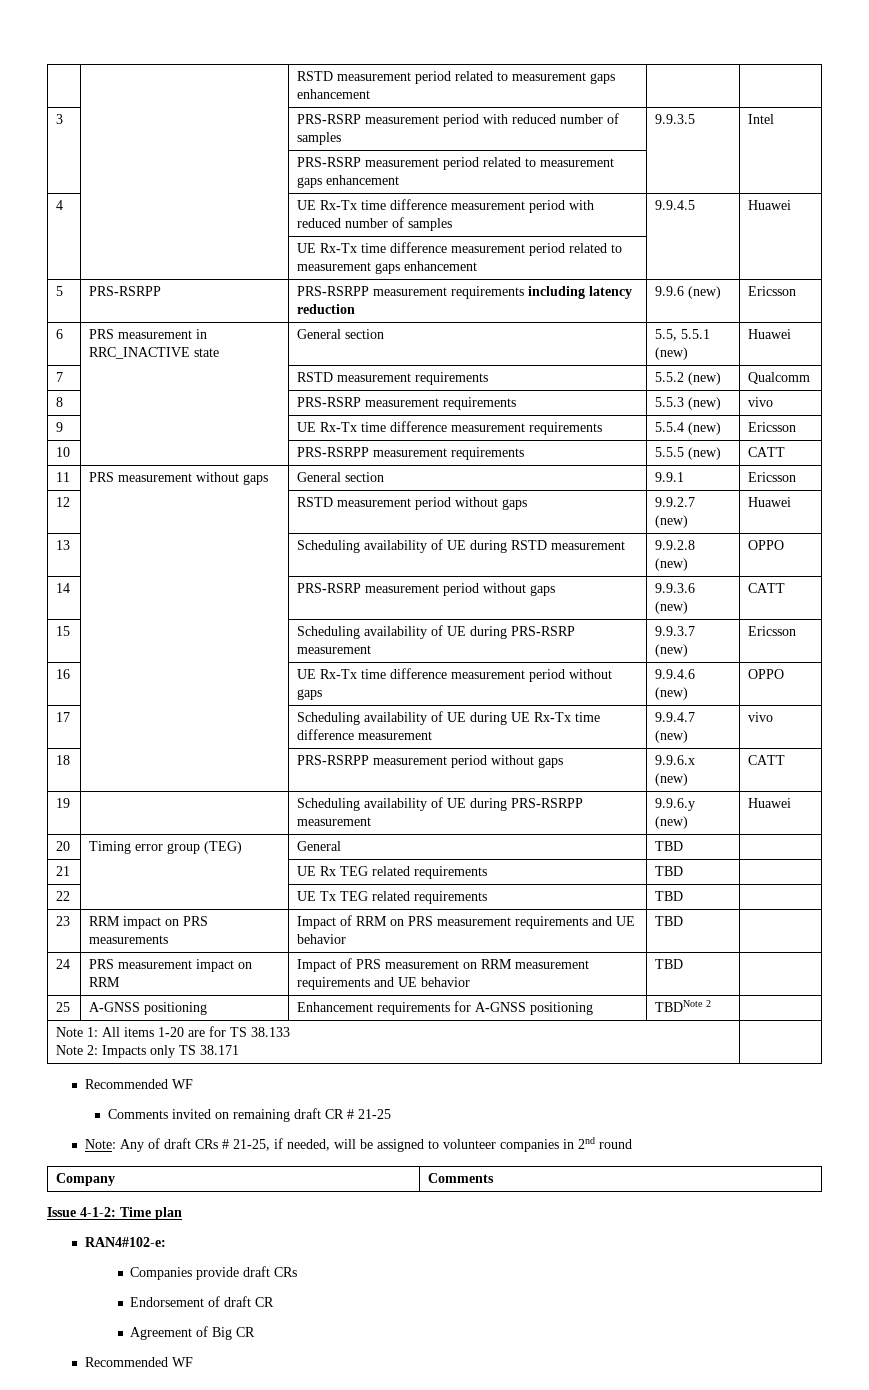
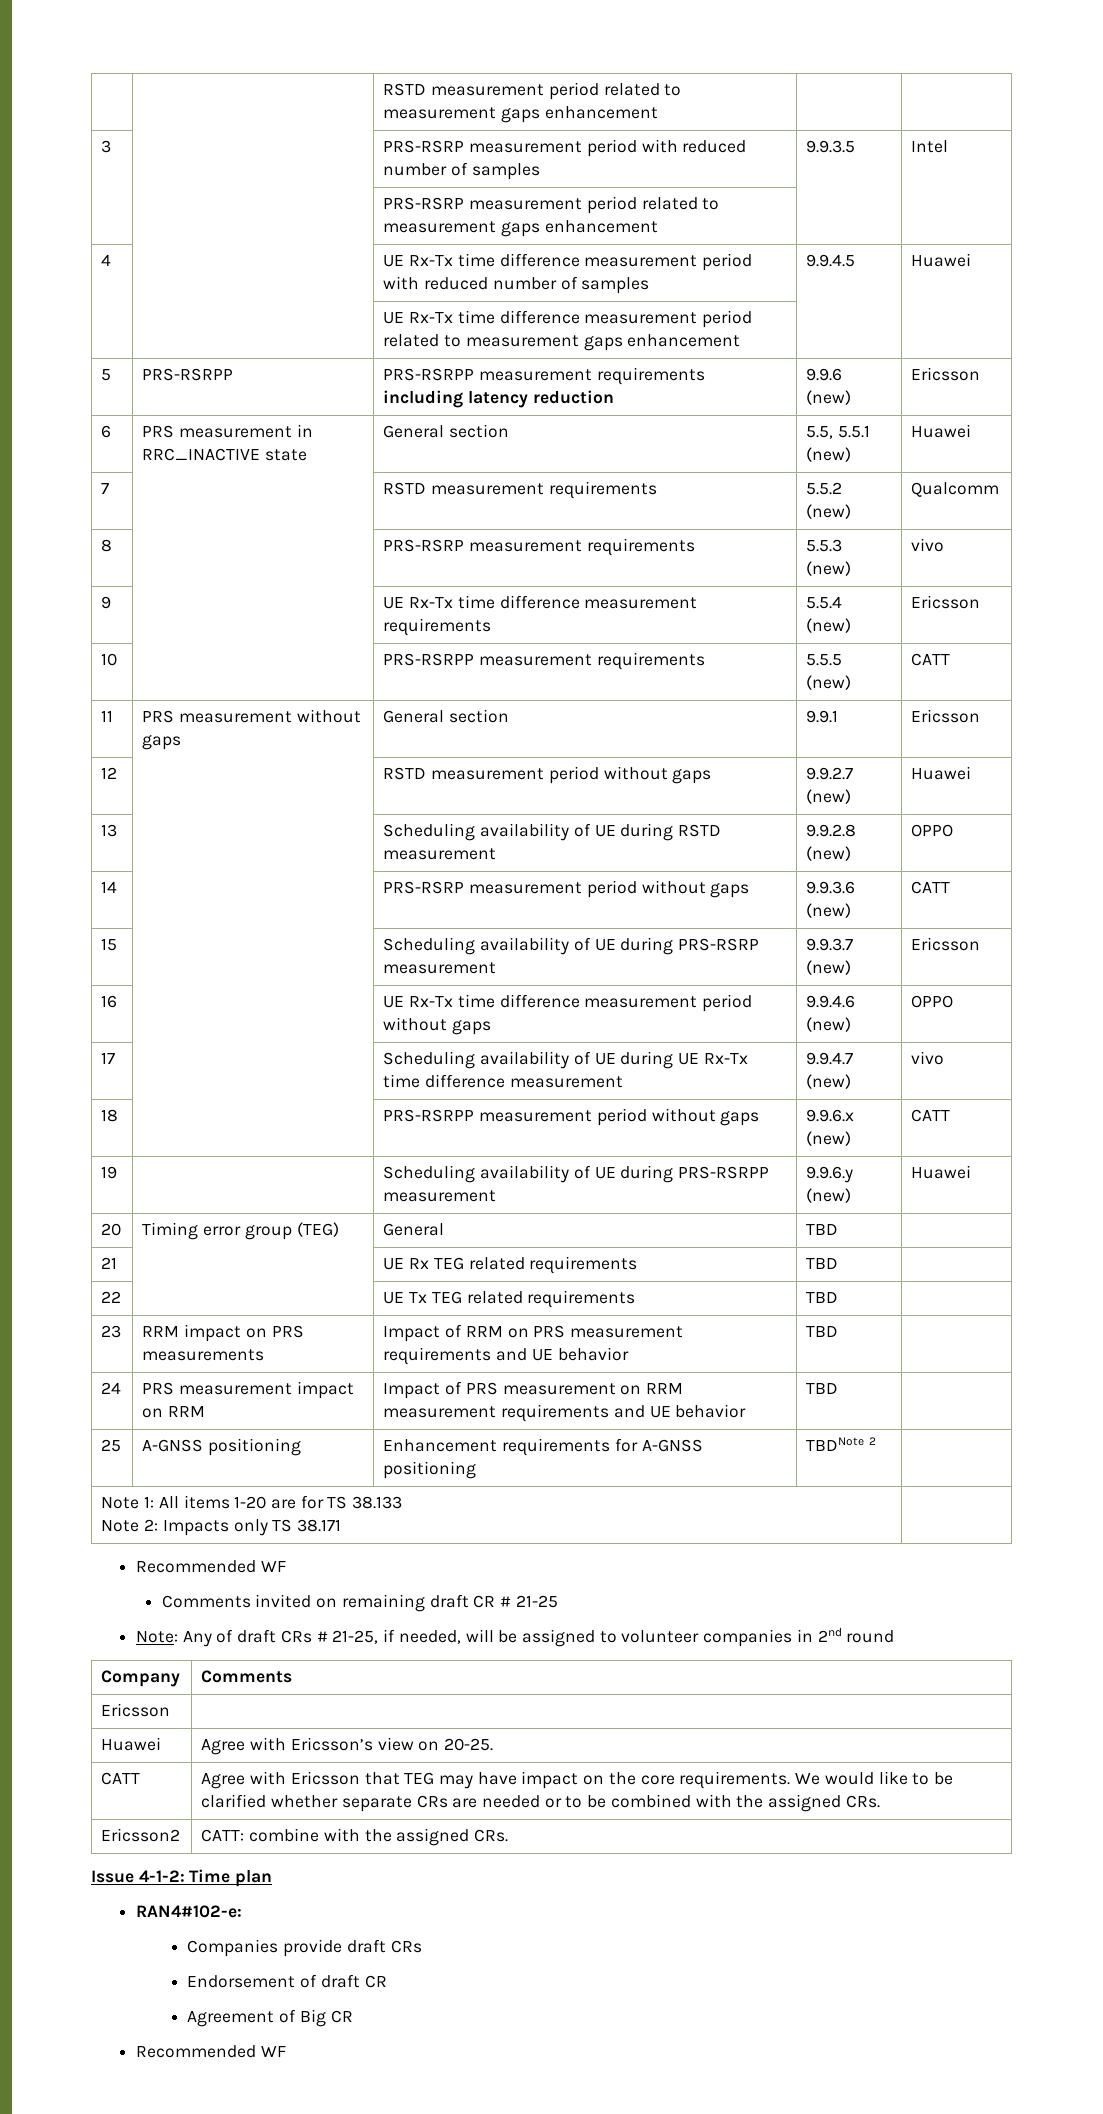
(495, 1178) none -> [101,1703,171,1717] [101,1737,162,1751] [201,1737,494,1755] [101,1772,141,1785] [201,1771,953,1789] [201,1794,880,1812] [101,1828,181,1842] [201,1828,509,1846] // Ericsson | // Huawei | Agree with Ericsson’s view on 20-25. // CATT | Agree with Ericsson that TEG may have impact on the core requirements. We would like to be clarified whether separate CRs are needed or to be combined with the assigned CRs. // Ericsson2 | CATT: combine with the assigned CRs.

